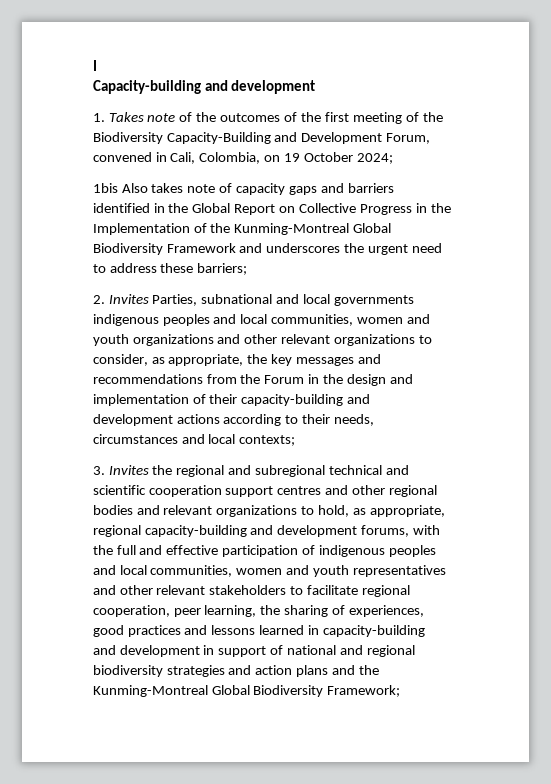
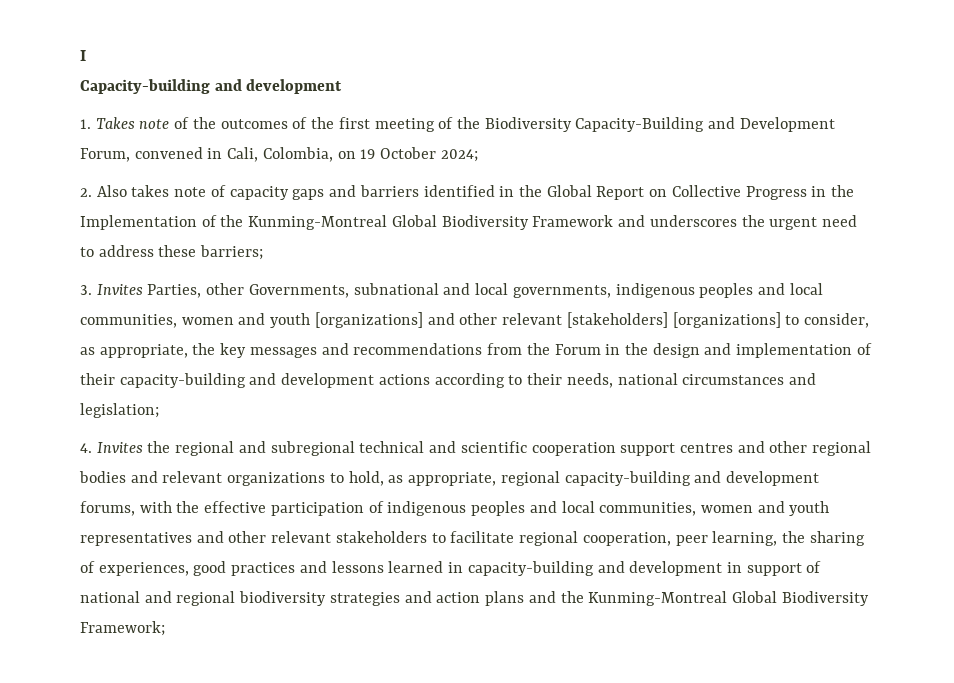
[92,183,118,193] 1bis -> [79,188,92,197] 2.
[92,295,105,304] 2. -> [79,285,92,295] 3.
(198, 300) none -> [206,283,349,298] other Governments,
[334,295,415,306] [92,314,431,326] [92,334,416,346] governments indigenous peoples and local communities, women and youth organizations and other relevant organizations -> [512,283,823,298] [79,312,781,328] governments, indigenous peoples and local communities, women and youth [organizations] and other relevant [stakeholders] [organizations]
(375, 420) none -> [617,373,678,385] national
[208,434,296,446] [92,466,105,475] local contexts; // 3. -> [79,403,159,418] [79,443,92,453] legislation; // 4.
[116,545,163,555] full and -> (200, 507) none

